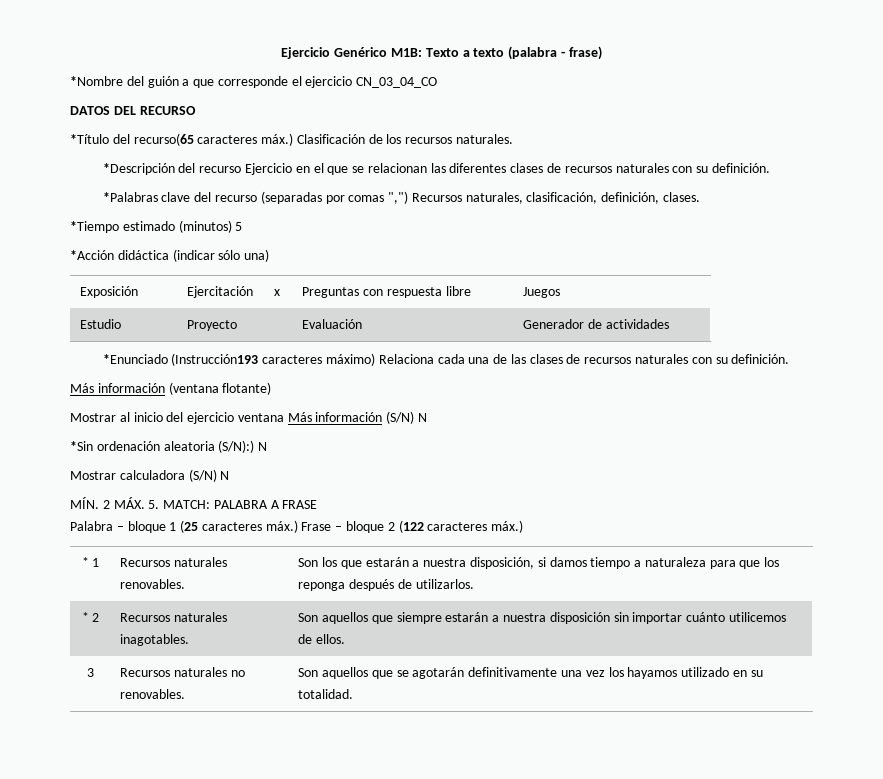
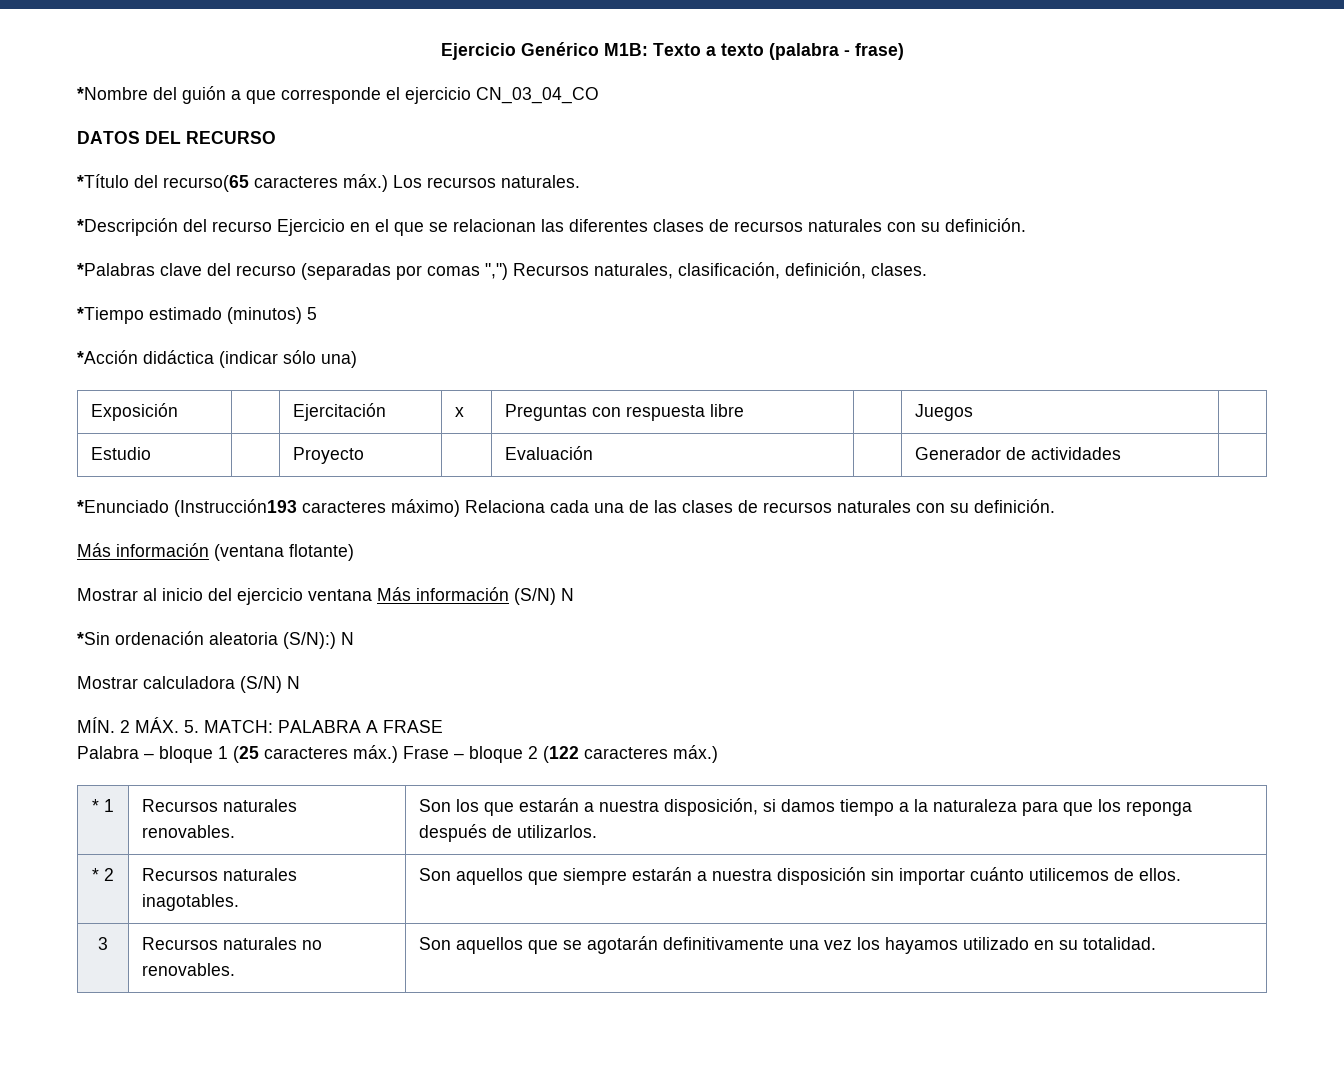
[296,134,402,144] Clasificación de los -> [393,175,422,188] Los
(642, 563) none -> [913,799,928,812] la

